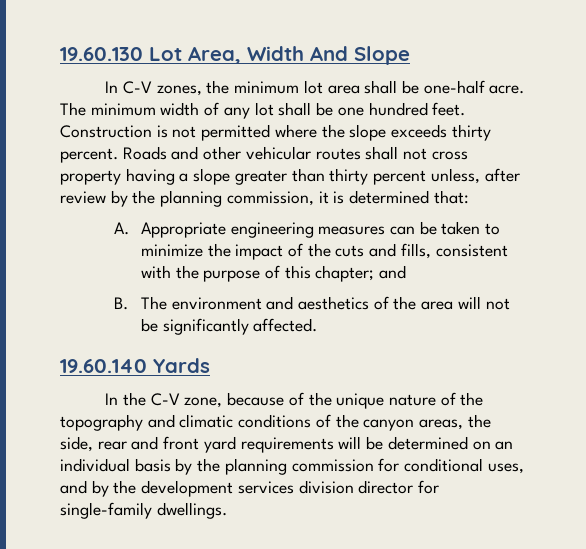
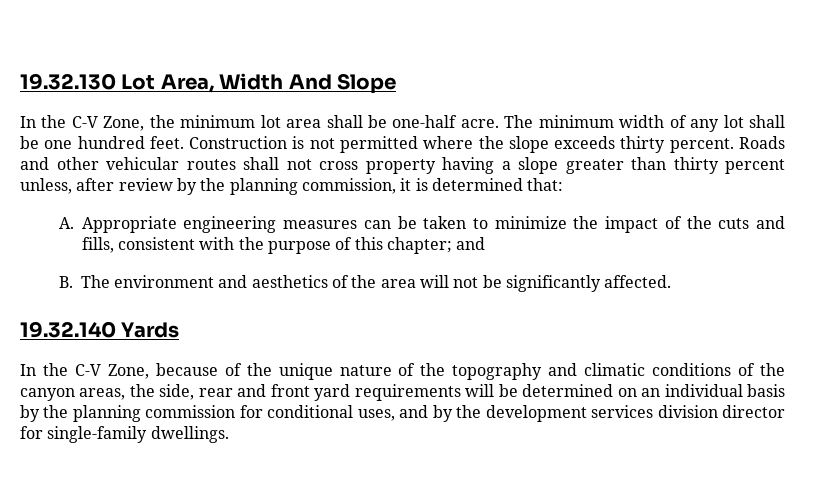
[60,47,143,61] 19.60.130 -> [20,73,116,90] 19.32.130
[122,81,202,96] C-V zones, -> [41,115,145,131] the C-V Zone,
[60,359,147,373] 19.60.140 -> [20,321,116,338] 19.32.140
[184,397,223,408] zone, -> [107,364,149,379] Zone,

